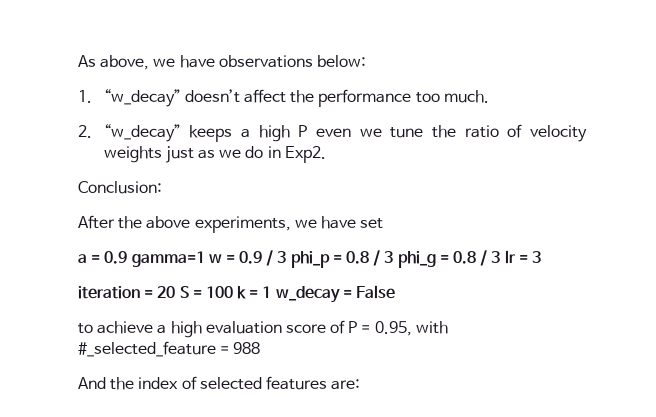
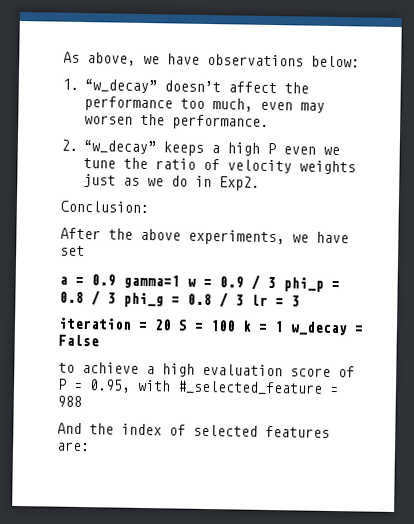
[443,90,489,103] much. -> [211,98,325,113] [83,113,269,130] much, even may worsen the performance.

